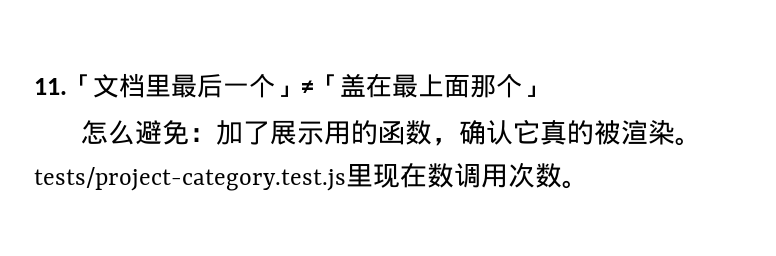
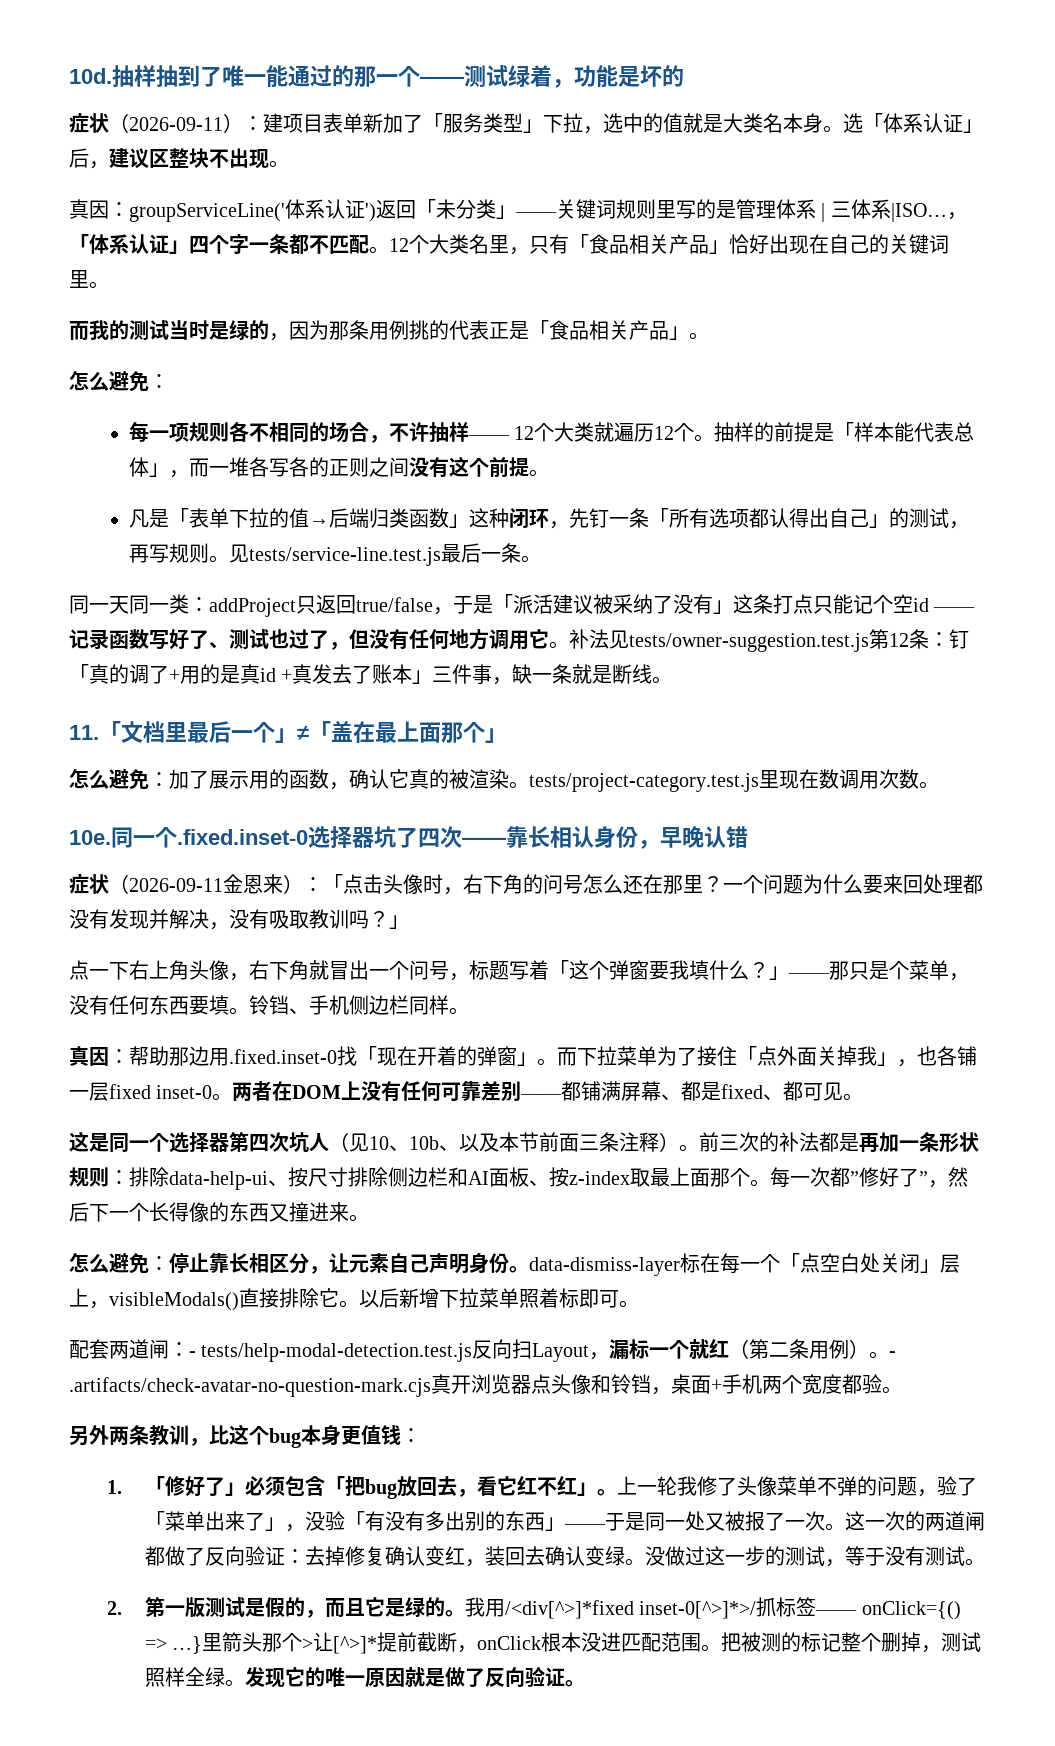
(34, 86) none -> [69,65,684,88] [69,113,983,134] [69,148,289,169] [69,199,967,222] [69,234,949,255] [69,270,109,289] [69,320,709,341] [69,371,169,392] [128,421,975,443] [128,456,549,478] [128,508,969,529] [128,543,541,566] [69,594,976,617] [69,629,969,652] [69,664,673,685] 10d.抽样抽到了唯一能通过的那一个——测试绿着，功能是坏的 // 症状（2026-09-11）：建项目表单新加了「服务类型」下拉，选中的值就是大类名本身。选「体系认证」后，建议区整块不出现。 // 真因：groupServiceLine('体系认证')返回「未分类」——关键词规则里写的是管理体系 | 三体系|ISO…，「体系认证」四个字一条都不匹配。12个大类名里，只有「食品相关产品」恰好出现在自己的关键词里。 // 而我的测试当时是绿的，因为那条用例挑的代表正是「食品相关产品」。 // 怎么避免： // 每一项规则各不相同的场合，不许抽样—— 12个大类就遍历12个。抽样的前提是「样本能代表总体」，而一堆各写各的正则之间没有这个前提。 // 凡是「表单下拉的值→后端归类函数」这种闭环，先钉一条「所有选项都认得出自己」的测试，再写规则。见tests/service-line.test.js最后一条。 // 同一天同一类：addProject只返回true/false，于是「派活建议被采纳了没有」这条打点只能记个空id ——记录函数写好了、测试也过了，但没有任何地方调用它。补法见tests/owner-suggestion.test.js第12条：钉「真的调了+用的是真id +真发去了账本」三件事，缺一条就是断线。 //
(589, 184) none -> [69,826,748,849] [69,874,983,895] [69,909,409,930] [69,960,969,981] [69,995,469,1015] [69,1046,977,1067] [69,1081,864,1102] [69,1131,979,1153] [69,1167,968,1190] [69,1202,369,1222] [69,1253,960,1276] [69,1288,639,1311] [69,1339,897,1362] [69,1374,902,1397] [69,1424,421,1448] [106,1476,977,1499] [144,1511,985,1532] [144,1546,985,1567] [106,1597,961,1620] [144,1632,982,1654] [144,1666,585,1688] // 10e.同一个.fixed.inset-0选择器坑了四次——靠长相认身份，早晚认错 // 症状（2026-09-11金恩来）：「点击头像时，右下角的问号怎么还在那里？一个问题为什么要来回处理都没有发现并解决，没有吸取教训吗？」 // 点一下右上角头像，右下角就冒出一个问号，标题写着「这个弹窗要我填什么？」——那只是个菜单，没有任何东西要填。铃铛、手机侧边栏同样。 // 真因：帮助那边用.fixed.inset-0找「现在开着的弹窗」。而下拉菜单为了接住「点外面关掉我」，也各铺一层fixed inset-0。两者在DOM上没有任何可靠差别——都铺满屏幕、都是fixed、都可见。 // 这是同一个选择器第四次坑人（见10、10b、以及本节前面三条注释）。前三次的补法都是再加一条形状规则：排除data-help-ui、按尺寸排除侧边栏和AI面板、按z-index取最上面那个。每一次都”修好了”，然后下一个长得像的东西又撞进来。 // 怎么避免：停止靠长相区分，让元素自己声明身份。data-dismiss-layer标在每一个「点空白处关闭」层上，visibleModals()直接排除它。以后新增下拉菜单照着标即可。 // 配套两道闸：- tests/help-modal-detection.test.js反向扫Layout，漏标一个就红（第二条用例）。- .artifacts/check-avatar-no-question-mark.cjs真开浏览器点头像和铃铛，桌面+手机两个宽度都验。 // 另外两条教训，比这个bug本身更值钱： // 1.「修好了」必须包含「把bug放回去，看它红不红」。上一轮我修了头像菜单不弹的问题，验了「菜单出来了」，没验「有没有多出别的东西」——于是同一处又被报了一次。这一次的两道闸都做了反向验证：去掉修复确认变红，装回去确认变绿。没做过这一步的测试，等于没有测试。 // 2.第一版测试是假的，而且它是绿的。我用/<div[^>]*fixed inset-0[^>]*>/抓标签—— onClick={() => …}里箭头那个>让[^>]*提前截断，onClick根本没进匹配范围。把被测的标记整个删掉，测试照样全绿。发现它的唯一原因就是做了反向验证。

